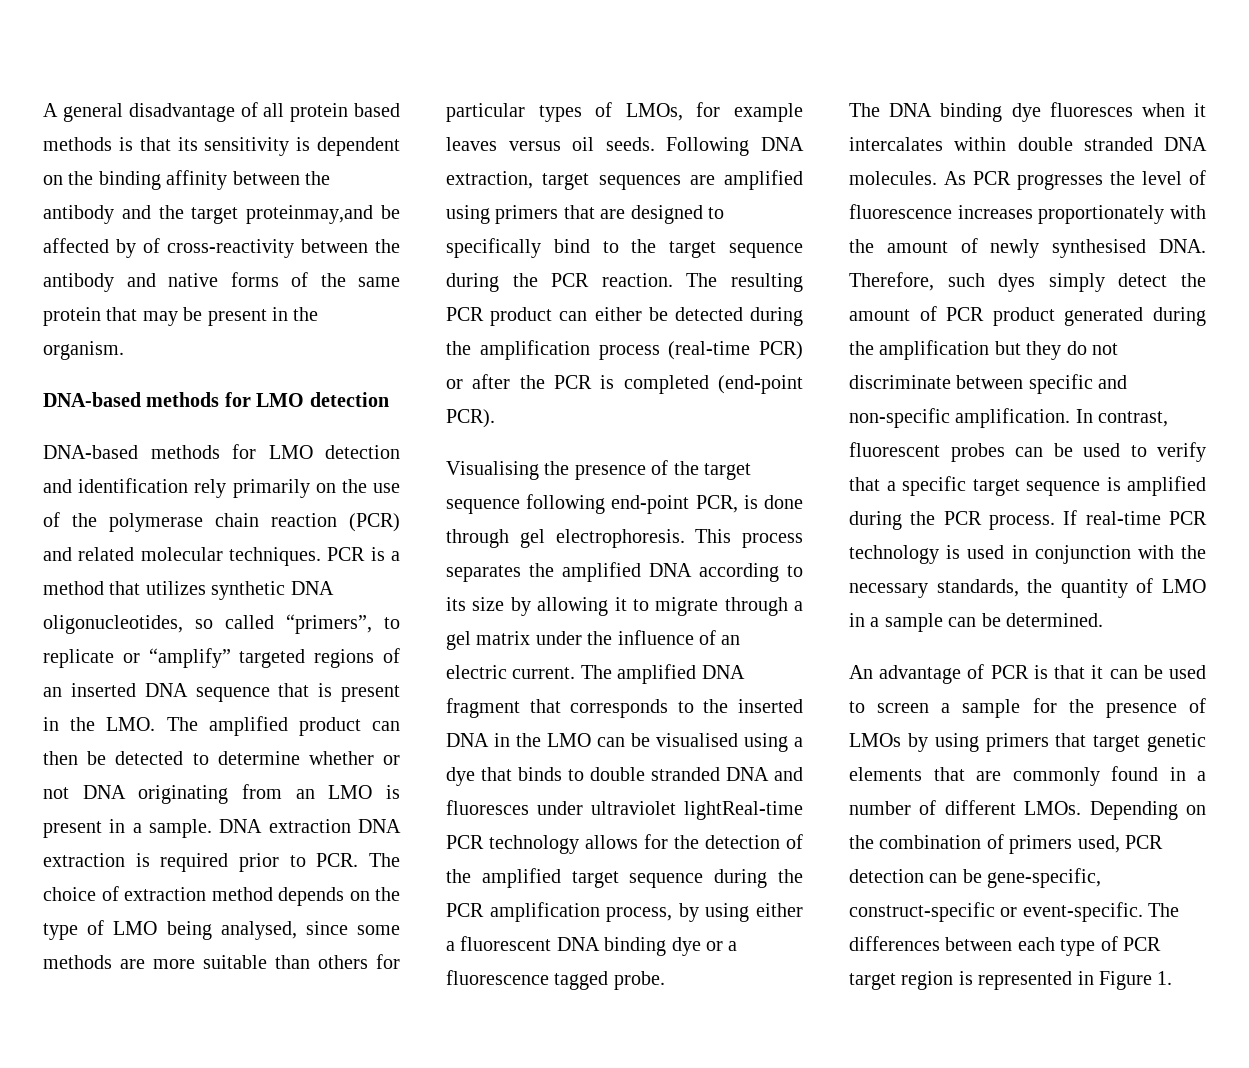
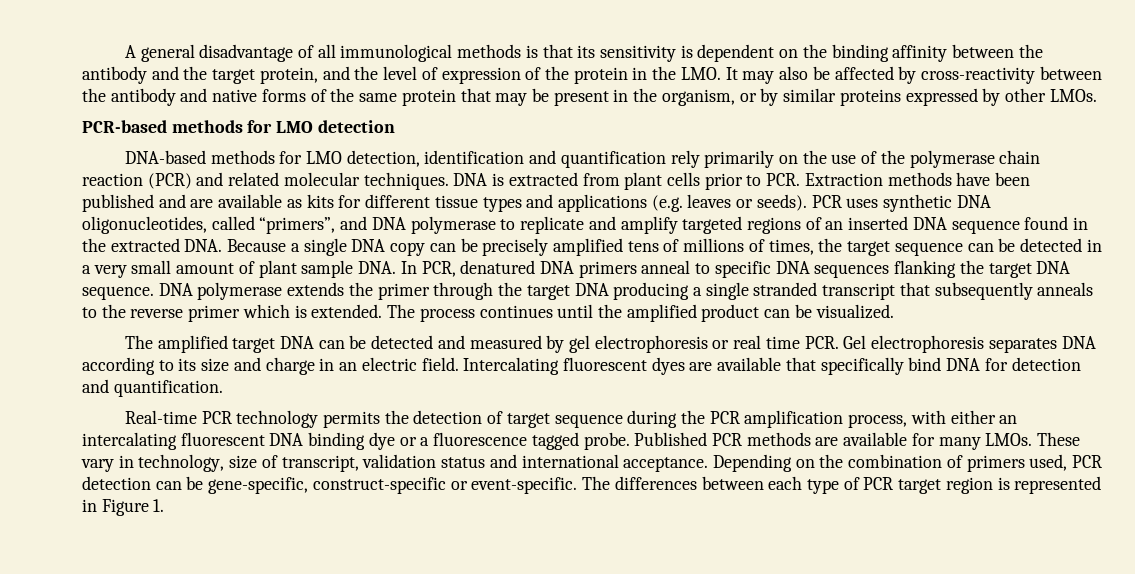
[290,103,401,122] protein based -> [340,44,453,62] immunological
[246,205,374,224] proteinmay,and -> [259,66,809,84] protein, and the level of expression of the protein in the LMO. It may also
[143,238,160,253] of -> (917, 75) none
[43,341,124,360] [43,392,141,407] organism. // DNA-based -> [661,88,1097,106] [82,120,167,133] organism, or by similar proteins expressed by other LMOs. // PCR-based
[325,445,400,459] [43,478,189,493] detection and identification -> [346,150,666,168] detection, identification and quantification
[327,547,400,561] [43,581,206,595] PCR is a method that utilizes -> [453,172,1031,190] [82,194,879,212] DNA is extracted from plant cells prior to PCR. Extraction methods have been published and are available as kits for different tissue types and applications (e.g. leaves or seeds). PCR uses
[195,619,213,629] so -> (207, 225) none
[384,617,400,629] [43,648,231,668] to replicate or “amplify” -> [340,216,678,234] and DNA polymerase to replicate and amplify
[278,683,400,702] [43,716,401,736] [43,751,400,765] [43,784,401,804] [43,819,401,838] [43,853,401,872] [43,886,400,906] [43,920,401,940] [43,954,400,969] [446,102,803,122] [446,137,804,156] [446,170,803,190] [446,205,724,224] [446,238,803,258] [446,273,803,292] [446,307,803,326] [446,340,803,360] [446,374,803,394] [446,409,495,428] [446,460,751,480] [446,494,803,514] [446,529,803,548] [446,562,641,582] that is present in the LMO. The amplified product can then be detected to determine whether or not DNA originating from an LMO is present in a sample. DNA extraction DNA extraction is required prior to PCR. The choice of extraction method depends on the type of LMO being analysed, since some methods are more suitable than others for particular types of LMOs, for example leaves versus oil seeds. Following DNA extraction, target sequences are amplified using primers that are designed to specifically bind to the target sequence during the PCR reaction. The resulting PCR product can either be detected during the amplification process (real-time PCR) or after the PCR is completed (end-point PCR). // Visualising the presence of the target sequence following end-point PCR, is done through gel electrophoresis. This process separates the amplified -> [1024,216,1089,230] [82,238,1102,256] [82,260,1071,278] [82,282,1094,300] [82,304,894,322] [124,335,1057,353] found in the extracted DNA. Because a single DNA copy can be precisely amplified tens of millions of times, the target sequence can be detected in a very small amount of plant sample DNA. In PCR, denatured DNA primers anneal to specific DNA sequences flanking the target DNA sequence. DNA polymerase extends the primer through the target DNA producing a single stranded transcript that subsequently anneals to the reverse primer which is extended. The process continues until the amplified product can be visualized. // The amplified target DNA can be detected and measured by gel electrophoresis or real time PCR. Gel electrophoresis separates
[510,597,803,616] [446,630,741,650] [446,664,745,684] [446,698,803,718] [446,733,803,752] [446,767,803,786] [446,800,803,820] [446,834,668,854] by allowing it to migrate through a gel matrix under the influence of an electric current. The amplified DNA fragment that corresponds to the inserted DNA in the LMO can be visualised using a dye that binds to double stranded DNA and fluoresces under ultraviolet lightReal-time PCR technology allows for -> [233,357,1081,375] [82,379,223,397] [124,410,380,428] and charge in an electric field. Intercalating fluorescent dyes are available that specifically bind DNA for detection and quantification. // Real-time PCR technology permits
[446,868,561,888] the amplified -> (504, 417) none
[678,903,803,922] [446,941,455,951] by using either a -> [910,410,1018,424] [82,432,177,450] with either an intercalating
[849,102,1206,122] [849,137,1207,151] [849,170,1206,190] [849,204,1206,224] [849,238,1206,258] [849,272,1206,292] [849,306,1206,326] [849,340,1118,360] [849,374,1128,394] [849,408,1169,428] [849,442,1206,462] [849,476,1206,496] [849,510,1207,530] [849,545,1206,564] [849,578,1206,598] [849,613,1103,632] [849,664,1206,684] [849,698,1206,718] [849,733,1206,752] [849,766,1206,786] [849,800,1082,815] // The DNA binding dye fluoresces when it intercalates within double stranded DNA molecules. As PCR progresses the level of fluorescence increases proportionately with the amount of newly synthesised DNA. Therefore, such dyes simply detect the amount of PCR product generated during the amplification but they do not discriminate between specific and non-specific amplification. In contrast, fluorescent probes can be used to verify that a specific target sequence is amplified during the PCR process. If real-time PCR technology is used in conjunction with the necessary standards, the quantity of LMO in a sample can be determined. // An advantage of PCR is that it can be used to screen a sample for the presence of LMOs by using primers that target genetic elements that are commonly found in a number of different LMOs. -> [634,432,1081,450] [81,454,709,472] Published PCR methods are available for many LMOs. These vary in technology, size of transcript, validation status and international acceptance.

